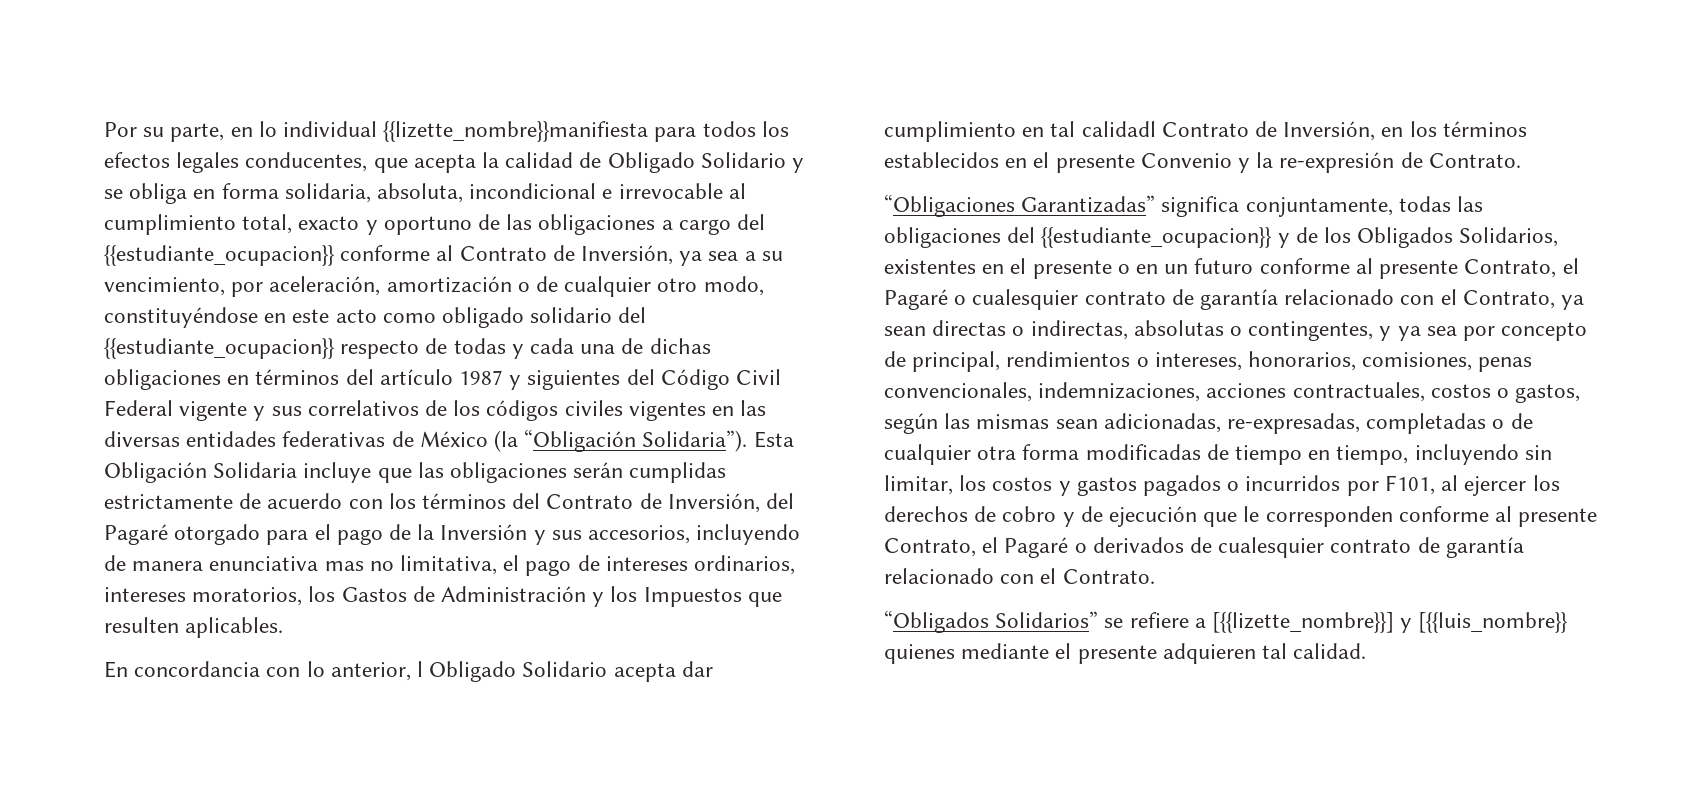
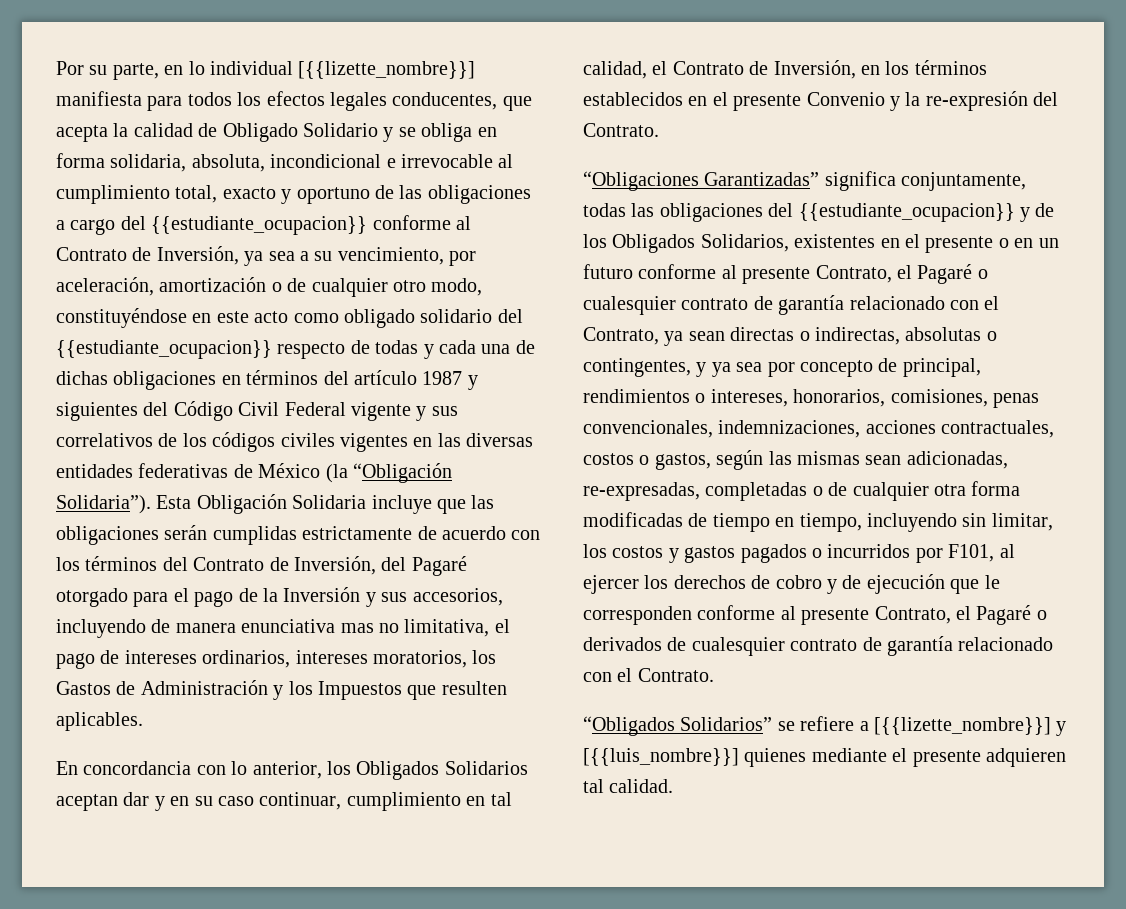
[383,121,649,142] {{lizette_nombre}}manifiesta -> [298,61,476,79] [56,91,142,106] [{{lizette_nombre}}] manifiesta
[417,661,713,682] l Obligado Solidario acepta dar -> [327,761,528,780] [56,792,342,811] los Obligados Solidarios aceptan dar y en su caso continuar,
[1081,121,1156,137] calidadl -> [583,61,668,79] calidad, el
[1400,152,1423,168] de -> [1033,92,1059,106] del
[1418,612,1569,633] [{{luis_nombre}} -> [583,748,739,766] [{{luis_nombre}}]

